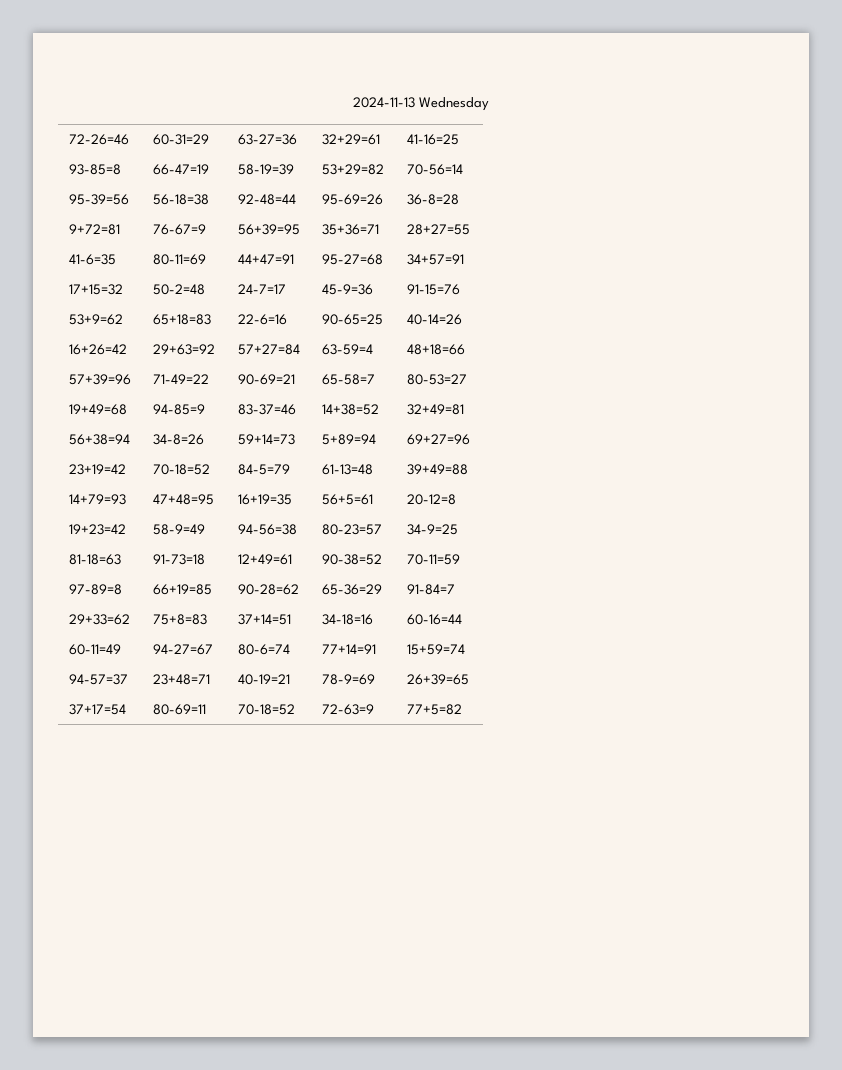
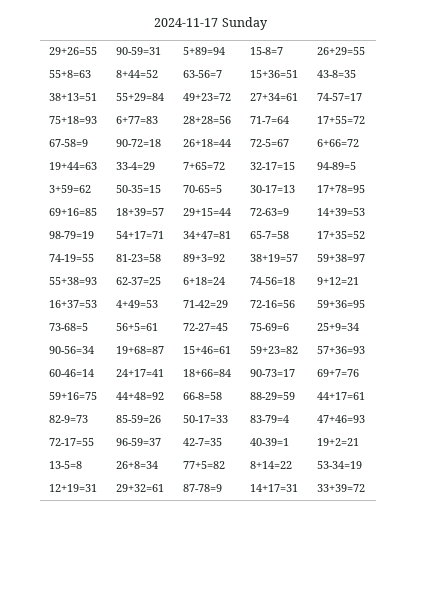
[353,97,489,111] [68,134,129,145] [152,134,209,145] [237,134,297,145] [321,134,380,145] [406,134,459,145] [68,164,121,175] [152,164,209,175] [237,164,294,175] [321,164,384,175] [406,164,463,175] [68,194,129,205] [152,194,209,205] [237,194,296,205] [321,194,383,205] [406,194,459,205] [68,224,120,235] [152,224,206,235] [237,224,300,235] [321,224,379,235] [406,224,470,235] [68,254,116,265] [152,254,206,265] [237,254,294,264] [321,254,383,265] [406,254,464,265] [68,284,123,295] [152,284,205,295] [237,284,286,294] [321,284,373,295] [406,284,460,295] [68,314,123,325] [152,314,211,325] [237,314,287,325] [321,314,383,325] [406,314,462,325] [68,344,127,355] [152,344,215,355] [237,344,300,355] [321,344,373,355] [406,344,465,355] [68,374,131,385] [152,374,209,384] [237,374,295,385] [321,374,375,385] [406,374,467,385] [68,404,127,415] [152,404,205,415] [237,404,296,415] [321,404,379,415] [406,404,464,415] [68,434,130,445] [152,434,204,445] [237,434,295,445] [321,434,376,445] [406,434,470,445] [68,464,126,475] [152,464,210,475] [237,464,290,475] [321,464,373,475] [406,464,468,475] [68,494,126,505] [152,494,214,505] [237,494,292,505] [321,494,373,505] [406,494,456,505] [68,524,126,535] [152,524,205,535] [237,524,297,535] [321,524,382,535] [406,524,458,535] [68,554,121,565] [152,554,205,565] [237,554,292,565] [321,554,382,565] [406,554,460,565] [68,584,122,595] [152,584,212,595] [237,584,299,595] [321,584,382,595] [406,584,455,595] [68,614,130,625] [152,614,207,625] [237,614,291,625] [321,614,373,625] [406,614,462,625] [68,644,121,655] [152,644,213,655] [237,644,290,655] [321,644,376,654] [406,644,465,655] [68,674,128,685] [152,674,210,685] [237,674,290,685] [321,674,375,685] [406,674,469,685] [68,704,126,715] [152,704,206,715] [237,704,295,715] [321,704,374,715] [406,704,462,715] 2024-11-13 Wednesday // 72-26=46 | 60-31=29 | 63-27=36 | 32+29=61 | 41-16=25 // 93-85=8 | 66-47=19 | 58-19=39 | 53+29=82 | 70-56=14 // 95-39=56 | 56-18=38 | 92-48=44 | 95-69=26 | 36-8=28 // 9+72=81 | 76-67=9 | 56+39=95 | 35+36=71 | 28+27=55 // 41-6=35 | 80-11=69 | 44+47=91 | 95-27=68 | 34+57=91 // 17+15=32 | 50-2=48 | 24-7=17 | 45-9=36 | 91-15=76 // 53+9=62 | 65+18=83 | 22-6=16 | 90-65=25 | 40-14=26 // 16+26=42 | 29+63=92 | 57+27=84 | 63-59=4 | 48+18=66 // 57+39=96 | 71-49=22 | 90-69=21 | 65-58=7 | 80-53=27 // 19+49=68 | 94-85=9 | 83-37=46 | 14+38=52 | 32+49=81 // 56+38=94 | 34-8=26 | 59+14=73 | 5+89=94 | 69+27=96 // 23+19=42 | 70-18=52 | 84-5=79 | 61-13=48 | 39+49=88 // 14+79=93 | 47+48=95 | 16+19=35 | 56+5=61 | 20-12=8 // 19+23=42 | 58-9=49 | 94-56=38 | 80-23=57 | 34-9=25 // 81-18=63 | 91-73=18 | 12+49=61 | 90-38=52 | 70-11=59 // 97-89=8 | 66+19=85 | 90-28=62 | 65-36=29 | 91-84=7 // 29+33=62 | 75+8=83 | 37+14=51 | 34-18=16 | 60-16=44 // 60-11=49 | 94-27=67 | 80-6=74 | 77+14=91 | 15+59=74 // 94-57=37 | 23+48=71 | 40-19=21 | 78-9=69 | 26+39=65 // 37+17=54 | 80-69=11 | 70-18=52 | 72-63=9 | 77+5=82 -> [154,17,268,30] [49,47,98,55] [116,47,162,55] [183,47,226,55] [250,47,284,55] [317,47,366,55] [49,70,92,78] [116,70,159,78] [183,70,223,78] [250,70,299,78] [317,70,357,78] [49,93,98,101] [116,93,165,101] [183,93,232,101] [250,93,299,101] [317,93,363,101] [49,116,98,124] [116,116,159,124] [183,116,232,124] [250,116,290,124] [317,116,366,124] [49,139,89,147] [116,139,162,147] [183,139,232,147] [250,139,290,147] [317,139,360,147] [49,162,98,170] [116,162,156,170] [183,162,226,170] [250,162,296,170] [317,162,357,170] [49,185,92,193] [116,185,162,193] [183,185,223,193] [250,185,296,193] [317,185,366,193] [49,208,98,216] [116,208,165,216] [183,208,232,216] [250,208,290,216] [317,208,366,216] [49,231,95,239] [116,231,165,239] [183,231,232,239] [250,231,290,239] [317,231,366,239] [49,254,95,262] [116,254,162,262] [183,254,226,262] [250,254,299,262] [317,254,366,262] [49,277,98,285] [116,277,162,285] [183,277,226,285] [250,277,296,285] [317,277,360,285] [49,300,98,308] [116,300,159,308] [183,300,229,308] [250,300,296,308] [317,300,366,308] [49,323,89,331] [116,323,159,331] [183,323,229,331] [250,323,290,331] [317,323,360,331] [49,346,95,354] [116,346,165,354] [183,346,232,354] [250,346,299,354] [317,346,366,354] [49,369,95,377] [116,369,165,377] [183,369,232,377] [250,369,296,377] [317,369,360,377] [49,392,98,400] [116,392,165,400] [183,392,223,400] [250,392,296,400] [317,392,366,400] [49,415,89,423] [116,415,162,423] [183,415,229,423] [250,415,290,423] [317,415,366,423] [49,438,95,446] [116,438,162,446] [183,438,223,446] [250,438,290,446] [317,438,360,446] [49,461,83,469] [116,461,159,469] [183,461,226,469] [250,461,293,469] [317,461,363,469] [49,484,98,492] [116,484,165,492] [183,484,223,492] [250,484,299,492] [317,484,366,492] 2024-11-17 Sunday // 29+26=55 | 90-59=31 | 5+89=94 | 15-8=7 | 26+29=55 // 55+8=63 | 8+44=52 | 63-56=7 | 15+36=51 | 43-8=35 // 38+13=51 | 55+29=84 | 49+23=72 | 27+34=61 | 74-57=17 // 75+18=93 | 6+77=83 | 28+28=56 | 71-7=64 | 17+55=72 // 67-58=9 | 90-72=18 | 26+18=44 | 72-5=67 | 6+66=72 // 19+44=63 | 33-4=29 | 7+65=72 | 32-17=15 | 94-89=5 // 3+59=62 | 50-35=15 | 70-65=5 | 30-17=13 | 17+78=95 // 69+16=85 | 18+39=57 | 29+15=44 | 72-63=9 | 14+39=53 // 98-79=19 | 54+17=71 | 34+47=81 | 65-7=58 | 17+35=52 // 74-19=55 | 81-23=58 | 89+3=92 | 38+19=57 | 59+38=97 // 55+38=93 | 62-37=25 | 6+18=24 | 74-56=18 | 9+12=21 // 16+37=53 | 4+49=53 | 71-42=29 | 72-16=56 | 59+36=95 // 73-68=5 | 56+5=61 | 72-27=45 | 75-69=6 | 25+9=34 // 90-56=34 | 19+68=87 | 15+46=61 | 59+23=82 | 57+36=93 // 60-46=14 | 24+17=41 | 18+66=84 | 90-73=17 | 69+7=76 // 59+16=75 | 44+48=92 | 66-8=58 | 88-29=59 | 44+17=61 // 82-9=73 | 85-59=26 | 50-17=33 | 83-79=4 | 47+46=93 // 72-17=55 | 96-59=37 | 42-7=35 | 40-39=1 | 19+2=21 // 13-5=8 | 26+8=34 | 77+5=82 | 8+14=22 | 53-34=19 // 12+19=31 | 29+32=61 | 87-78=9 | 14+17=31 | 33+39=72

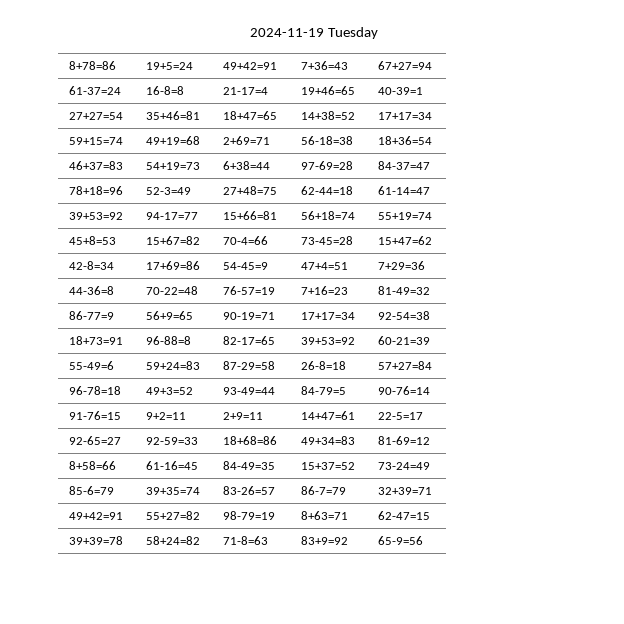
[154,17,268,30] [49,47,98,55] [116,47,162,55] [183,47,226,55] [250,47,284,55] [317,47,366,55] [49,70,92,78] [116,70,159,78] [183,70,223,78] [250,70,299,78] [317,70,357,78] [49,93,98,101] [116,93,165,101] [183,93,232,101] [250,93,299,101] [317,93,363,101] [49,116,98,124] [116,116,159,124] [183,116,232,124] [250,116,290,124] [317,116,366,124] [49,139,89,147] [116,139,162,147] [183,139,232,147] [250,139,290,147] [317,139,360,147] [49,162,98,170] [116,162,156,170] [183,162,226,170] [250,162,296,170] [317,162,357,170] [49,185,92,193] [116,185,162,193] [183,185,223,193] [250,185,296,193] [317,185,366,193] [49,208,98,216] [116,208,165,216] [183,208,232,216] [250,208,290,216] [317,208,366,216] [49,231,95,239] [116,231,165,239] [183,231,232,239] [250,231,290,239] [317,231,366,239] [49,254,95,262] [116,254,162,262] [183,254,226,262] [250,254,299,262] [317,254,366,262] [49,277,98,285] [116,277,162,285] [183,277,226,285] [250,277,296,285] [317,277,360,285] [49,300,98,308] [116,300,159,308] [183,300,229,308] [250,300,296,308] [317,300,366,308] [49,323,89,331] [116,323,159,331] [183,323,229,331] [250,323,290,331] [317,323,360,331] [49,346,95,354] [116,346,165,354] [183,346,232,354] [250,346,299,354] [317,346,366,354] [49,369,95,377] [116,369,165,377] [183,369,232,377] [250,369,296,377] [317,369,360,377] [49,392,98,400] [116,392,165,400] [183,392,223,400] [250,392,296,400] [317,392,366,400] [49,415,89,423] [116,415,162,423] [183,415,229,423] [250,415,290,423] [317,415,366,423] [49,438,95,446] [116,438,162,446] [183,438,223,446] [250,438,290,446] [317,438,360,446] [49,461,83,469] [116,461,159,469] [183,461,226,469] [250,461,293,469] [317,461,363,469] [49,484,98,492] [116,484,165,492] [183,484,223,492] [250,484,299,492] [317,484,366,492] 2024-11-17 Sunday // 29+26=55 | 90-59=31 | 5+89=94 | 15-8=7 | 26+29=55 // 55+8=63 | 8+44=52 | 63-56=7 | 15+36=51 | 43-8=35 // 38+13=51 | 55+29=84 | 49+23=72 | 27+34=61 | 74-57=17 // 75+18=93 | 6+77=83 | 28+28=56 | 71-7=64 | 17+55=72 // 67-58=9 | 90-72=18 | 26+18=44 | 72-5=67 | 6+66=72 // 19+44=63 | 33-4=29 | 7+65=72 | 32-17=15 | 94-89=5 // 3+59=62 | 50-35=15 | 70-65=5 | 30-17=13 | 17+78=95 // 69+16=85 | 18+39=57 | 29+15=44 | 72-63=9 | 14+39=53 // 98-79=19 | 54+17=71 | 34+47=81 | 65-7=58 | 17+35=52 // 74-19=55 | 81-23=58 | 89+3=92 | 38+19=57 | 59+38=97 // 55+38=93 | 62-37=25 | 6+18=24 | 74-56=18 | 9+12=21 // 16+37=53 | 4+49=53 | 71-42=29 | 72-16=56 | 59+36=95 // 73-68=5 | 56+5=61 | 72-27=45 | 75-69=6 | 25+9=34 // 90-56=34 | 19+68=87 | 15+46=61 | 59+23=82 | 57+36=93 // 60-46=14 | 24+17=41 | 18+66=84 | 90-73=17 | 69+7=76 // 59+16=75 | 44+48=92 | 66-8=58 | 88-29=59 | 44+17=61 // 82-9=73 | 85-59=26 | 50-17=33 | 83-79=4 | 47+46=93 // 72-17=55 | 96-59=37 | 42-7=35 | 40-39=1 | 19+2=21 // 13-5=8 | 26+8=34 | 77+5=82 | 8+14=22 | 53-34=19 // 12+19=31 | 29+32=61 | 87-78=9 | 14+17=31 | 33+39=72 -> [250,27,378,39] [69,61,117,70] [146,62,194,70] [223,62,278,70] [301,61,349,70] [378,61,433,70] [69,86,122,95] [146,86,185,95] [223,87,269,95] [301,86,356,95] [378,87,424,95] [69,112,124,120] [146,111,201,120] [223,111,278,120] [301,111,356,120] [378,112,433,120] [69,137,124,145] [146,136,201,145] [223,136,271,145] [301,136,354,145] [378,136,433,145] [69,161,124,170] [146,162,201,170] [223,161,271,170] [301,161,354,170] [378,161,431,170] [69,186,124,195] [146,187,192,195] [223,186,278,195] [301,186,354,195] [378,186,431,195] [69,212,124,220] [146,212,199,220] [223,211,278,220] [301,211,356,220] [378,212,433,220] [69,236,117,245] [146,236,201,245] [223,236,269,245] [301,236,354,245] [378,236,433,245] [69,261,115,270] [146,261,201,270] [223,262,269,270] [301,262,349,270] [378,261,426,270] [69,286,115,295] [146,286,199,295] [223,286,276,295] [301,286,349,295] [378,286,431,295] [69,311,115,320] [146,311,194,320] [223,312,276,320] [301,312,356,320] [378,311,431,320] [69,336,124,345] [146,336,192,345] [223,336,276,345] [301,337,356,345] [378,336,431,345] [69,361,115,370] [146,361,201,370] [223,361,276,370] [301,361,347,370] [378,361,433,370] [69,386,122,395] [146,387,194,395] [223,387,276,395] [301,386,347,395] [378,386,431,395] [69,411,122,420] [146,412,187,420] [223,412,264,420] [301,411,356,420] [378,412,424,420] [69,436,122,445] [146,437,199,445] [223,436,278,445] [301,436,356,445] [378,436,431,445] [69,461,117,470] [146,461,199,470] [223,461,276,470] [301,462,356,470] [378,462,431,470] [69,486,115,495] [146,487,201,495] [223,486,276,495] [301,486,347,495] [378,487,433,495] [69,512,124,520] [146,511,201,520] [223,511,276,520] [301,511,349,520] [378,511,431,520] [69,536,124,545] [146,536,201,545] [223,536,269,545] [301,536,349,545] [378,536,424,545] 2024-11-19 Tuesday // 8+78=86 | 19+5=24 | 49+42=91 | 7+36=43 | 67+27=94 // 61-37=24 | 16-8=8 | 21-17=4 | 19+46=65 | 40-39=1 // 27+27=54 | 35+46=81 | 18+47=65 | 14+38=52 | 17+17=34 // 59+15=74 | 49+19=68 | 2+69=71 | 56-18=38 | 18+36=54 // 46+37=83 | 54+19=73 | 6+38=44 | 97-69=28 | 84-37=47 // 78+18=96 | 52-3=49 | 27+48=75 | 62-44=18 | 61-14=47 // 39+53=92 | 94-17=77 | 15+66=81 | 56+18=74 | 55+19=74 // 45+8=53 | 15+67=82 | 70-4=66 | 73-45=28 | 15+47=62 // 42-8=34 | 17+69=86 | 54-45=9 | 47+4=51 | 7+29=36 // 44-36=8 | 70-22=48 | 76-57=19 | 7+16=23 | 81-49=32 // 86-77=9 | 56+9=65 | 90-19=71 | 17+17=34 | 92-54=38 // 18+73=91 | 96-88=8 | 82-17=65 | 39+53=92 | 60-21=39 // 55-49=6 | 59+24=83 | 87-29=58 | 26-8=18 | 57+27=84 // 96-78=18 | 49+3=52 | 93-49=44 | 84-79=5 | 90-76=14 // 91-76=15 | 9+2=11 | 2+9=11 | 14+47=61 | 22-5=17 // 92-65=27 | 92-59=33 | 18+68=86 | 49+34=83 | 81-69=12 // 8+58=66 | 61-16=45 | 84-49=35 | 15+37=52 | 73-24=49 // 85-6=79 | 39+35=74 | 83-26=57 | 86-7=79 | 32+39=71 // 49+42=91 | 55+27=82 | 98-79=19 | 8+63=71 | 62-47=15 // 39+39=78 | 58+24=82 | 71-8=63 | 83+9=92 | 65-9=56

